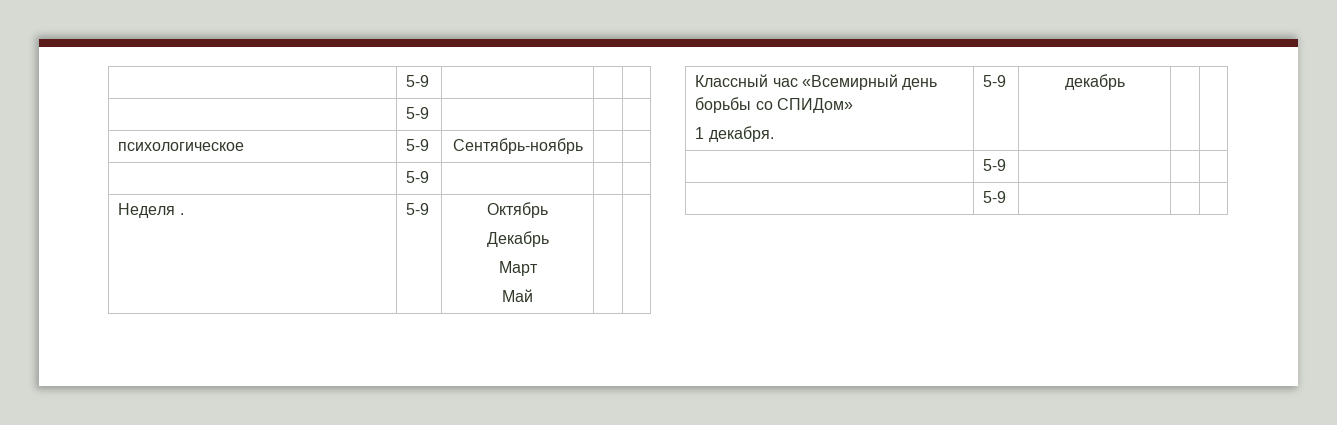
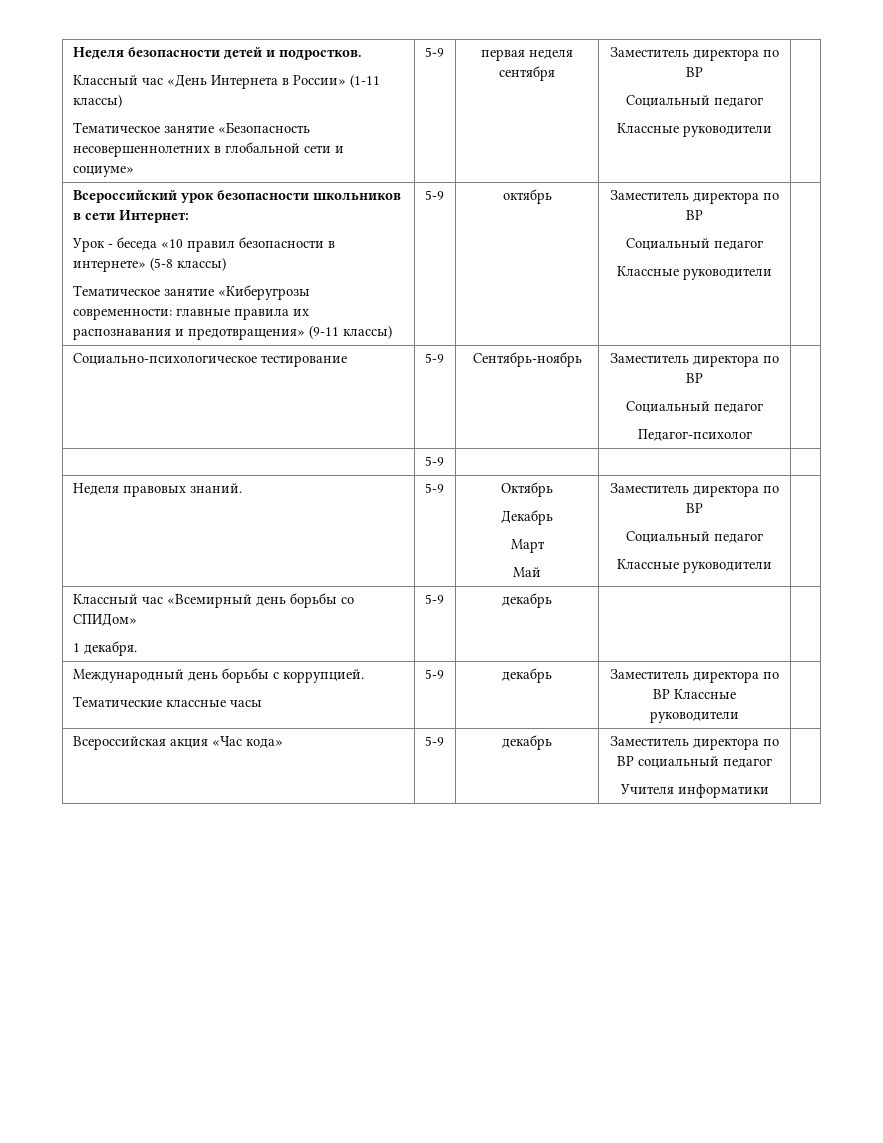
[406,75,430,87] [406,107,430,119] [118,142,245,151] [406,139,430,151] [452,138,583,154] | 5-9 | | | // | 5-9 | | | // психологическое | 5-9 | Сентябрь-ноябрь | -> [72,46,362,60] [72,74,380,89] [72,94,122,108] [72,122,310,133] [72,142,344,157] [72,166,134,177] [424,47,444,57] [481,49,573,61] [499,66,555,81] [610,47,779,61] [686,67,703,77] [626,95,763,107] [617,123,772,137] [72,189,401,203] [72,210,189,223] [71,237,335,252] [72,257,226,272] [72,285,310,300] [72,308,309,320] [72,325,392,340] [424,190,444,200] [502,189,552,204] [610,190,779,204] [686,210,703,220] [626,238,763,250] [617,266,772,280] [72,353,347,367] [424,353,444,363] [472,352,582,367] [610,353,779,367] [686,373,703,383] [626,401,763,413] [637,429,752,441] Неделя безопасности детей и подростков. // Классный час «День Интернета в России» (1-11 классы) // Тематическое занятие «Безопасность несовершеннолетних в глобальной сети и социуме» | 5-9 | первая неделя сентября | Заместитель директора по ВР // Социальный педагог // Классные руководители | // Всероссийский урок безопасности школьников в сети Интернет: // Урок - беседа «10 правил безопасности в интернете» (5-8 классы) // Тематическое занятие «Киберугрозы современности: главные правила их распознавания и предотвращения» (9-11 классы) | 5-9 | октябрь | Заместитель директора по ВР // Социальный педагог // Классные руководители | // Социально-психологическое тестирование | 5-9 | Сентябрь-ноябрь | Заместитель директора по ВР // Социальный педагог // Педагог-психолог
[179,213,184,215] . -> [122,483,242,497] правовых знаний.
(533, 295) none -> [610,483,779,497] [686,503,703,513] [626,531,763,543] [617,559,772,573] Заместитель директора по ВР // Социальный педагог // Классные руководители
[983,159,1007,171] [983,191,1007,203] | 5-9 | | | // | 5-9 | | -> [72,668,364,683] [72,696,262,707] [424,669,444,679] [502,668,552,683] [610,669,779,683] [653,689,736,699] [650,711,739,723] [72,736,283,750] [424,736,444,746] [502,735,552,750] [610,736,779,750] [617,756,772,768] [619,784,769,798] Международный день борьбы с коррупцией. // Тематические классные часы | 5-9 | декабрь | Заместитель директора по ВР Классные руководители | // Всероссийская акция «Час кода» | 5-9 | декабрь | Заместитель директора по ВР социальный педагог // Учителя информатики

